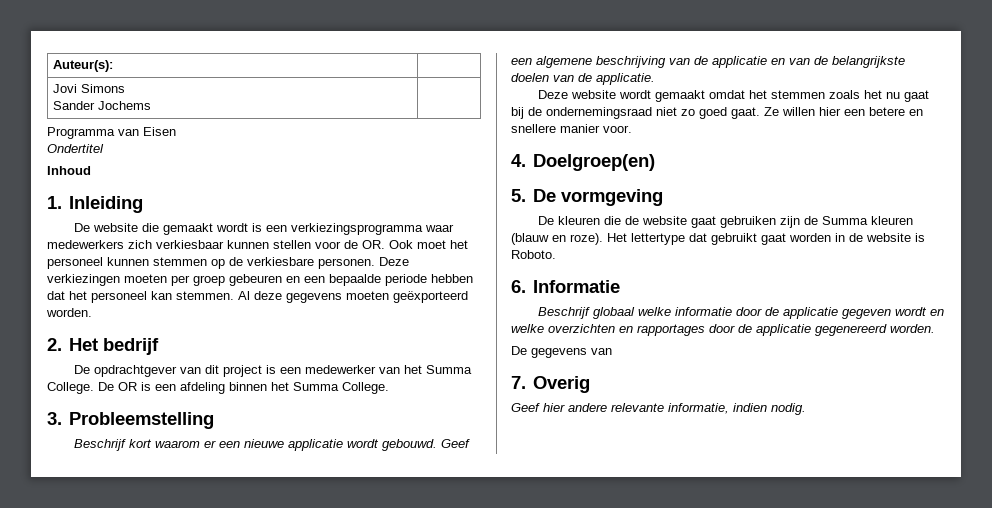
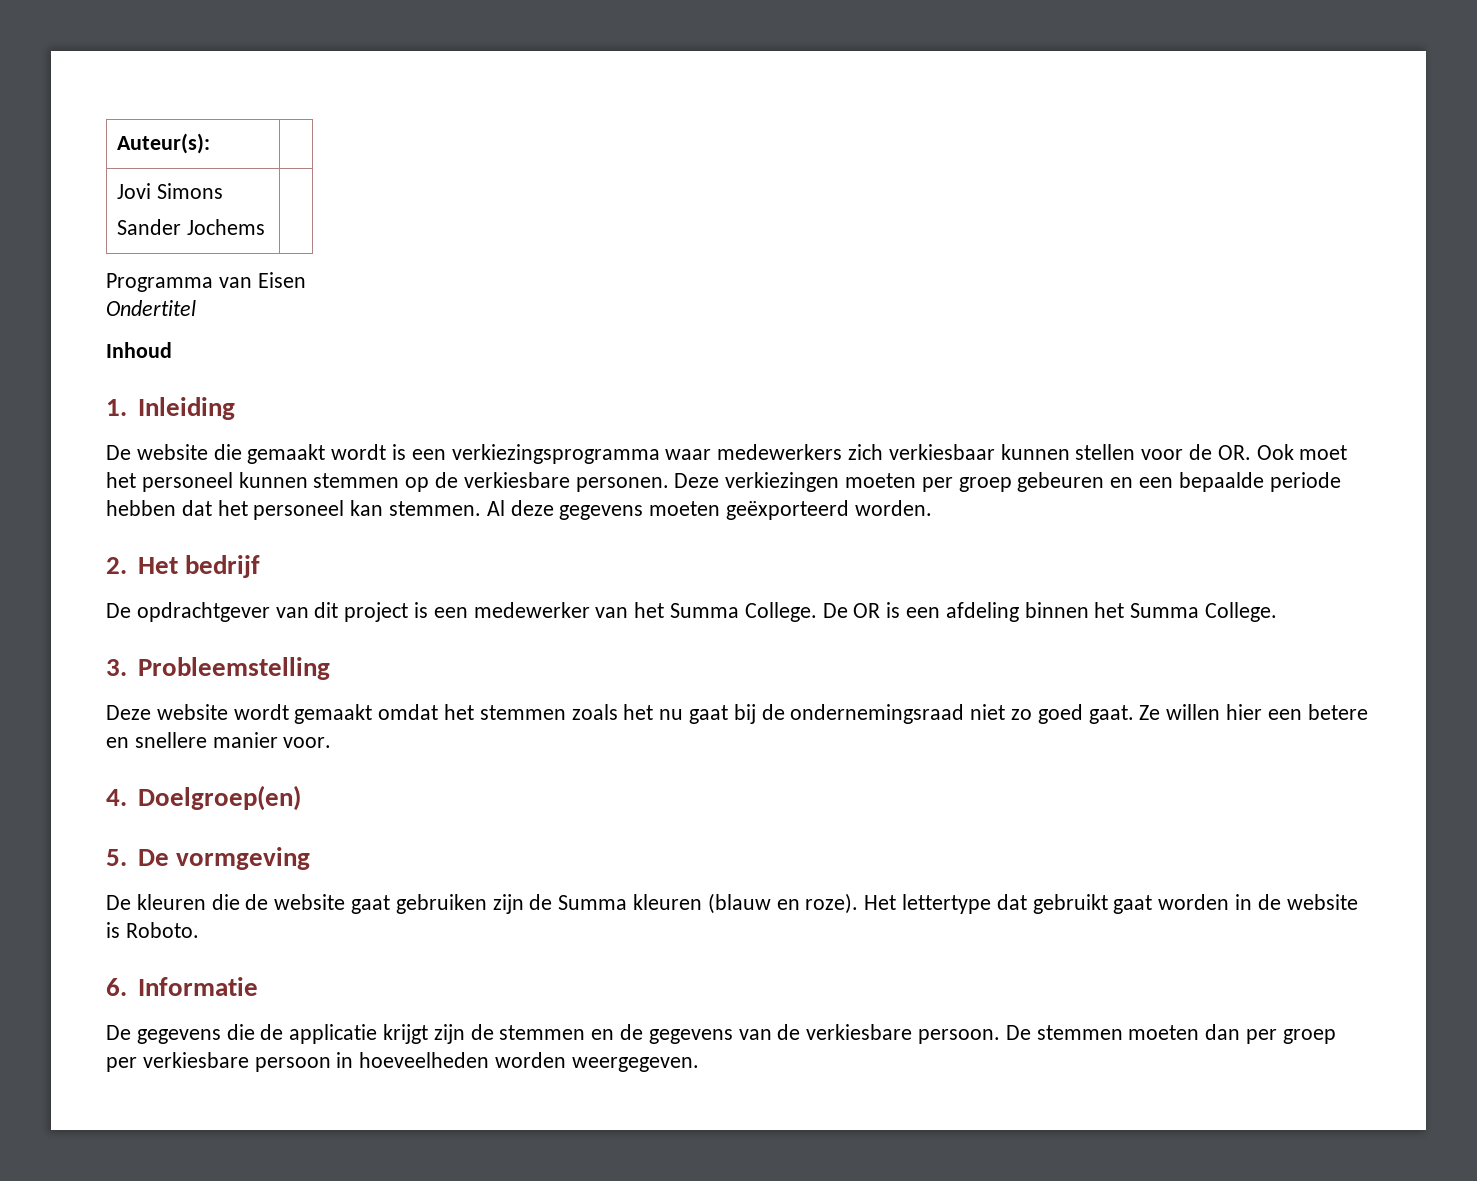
[74,439,471,451] [511,56,905,68] [511,73,655,85] // Beschrijf kort waarom er een nieuwe applicatie wordt gebouwd. Geef een algemene beschrijving van de applicatie en van de belangrijkste doelen van de applicatie. -> (330, 668) none
[538,307,945,319] [511,324,935,336] [511,346,612,358] [511,376,590,393] [511,403,806,415] Beschrijf globaal welke informatie door de applicatie gegeven wordt en welke overzichten en rapportages door de applicatie gegenereerd worden. // De gegevens van // 7. Overig // Geef hier andere relevante informatie, indien nodig. -> [106,1024,1336,1044] [106,1052,699,1072] De gegevens die de applicatie krijgt zijn de stemmen en de gegevens van de verkiesbare persoon. De stemmen moeten dan per groep per verkiesbare persoon in hoeveelheden worden weergegeven.

